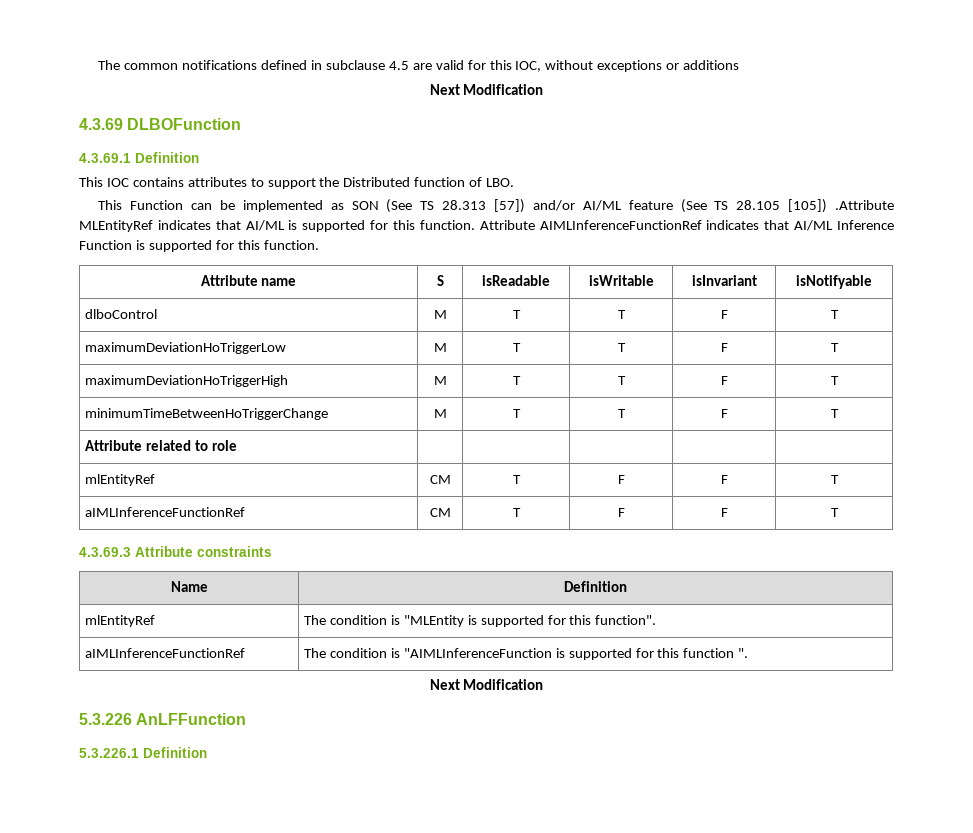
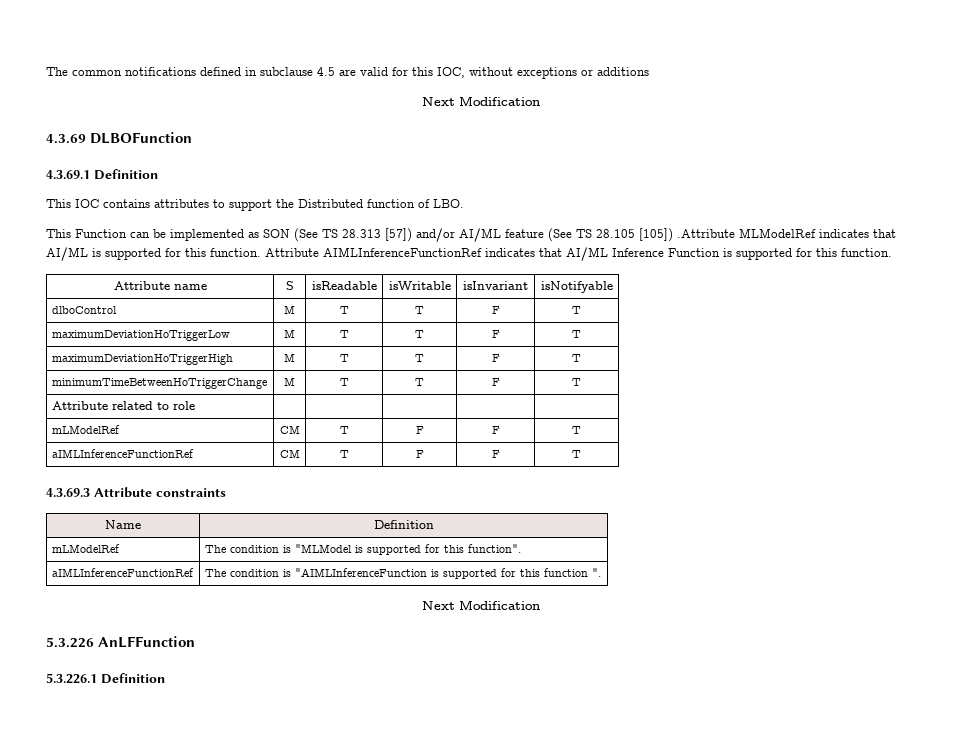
[79,220,153,232] MLEntityRef -> [739,228,816,238] MLModelRef
[85,474,156,486] mlEntityRef -> [51,425,120,434] mLModelRef
[85,615,156,627] [304,615,464,627] mlEntityRef | The condition is "MLEntity -> [51,544,120,553] [204,544,352,553] mLModelRef | The condition is "MLModel

